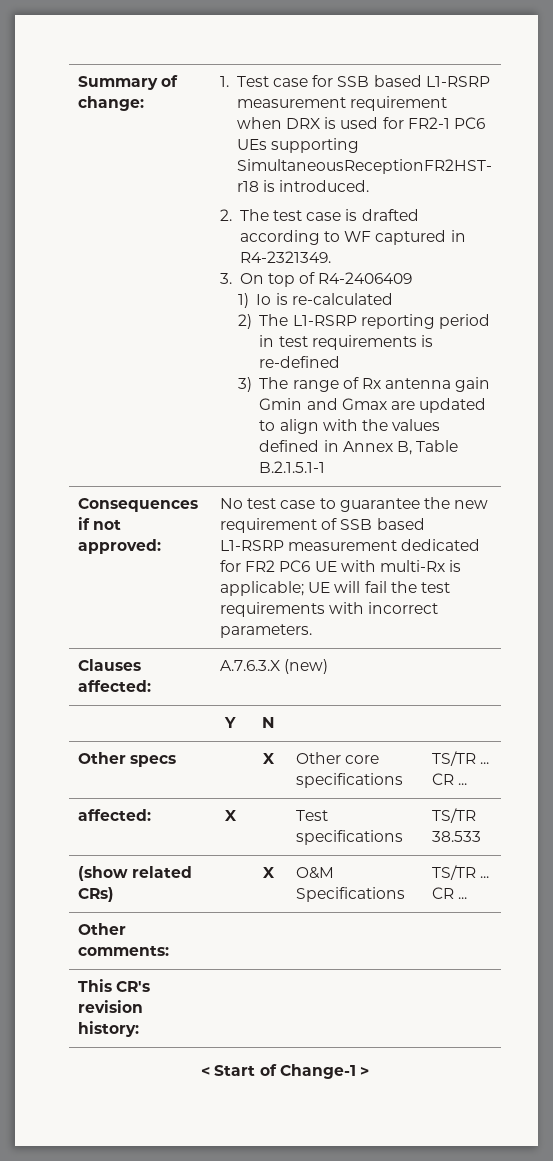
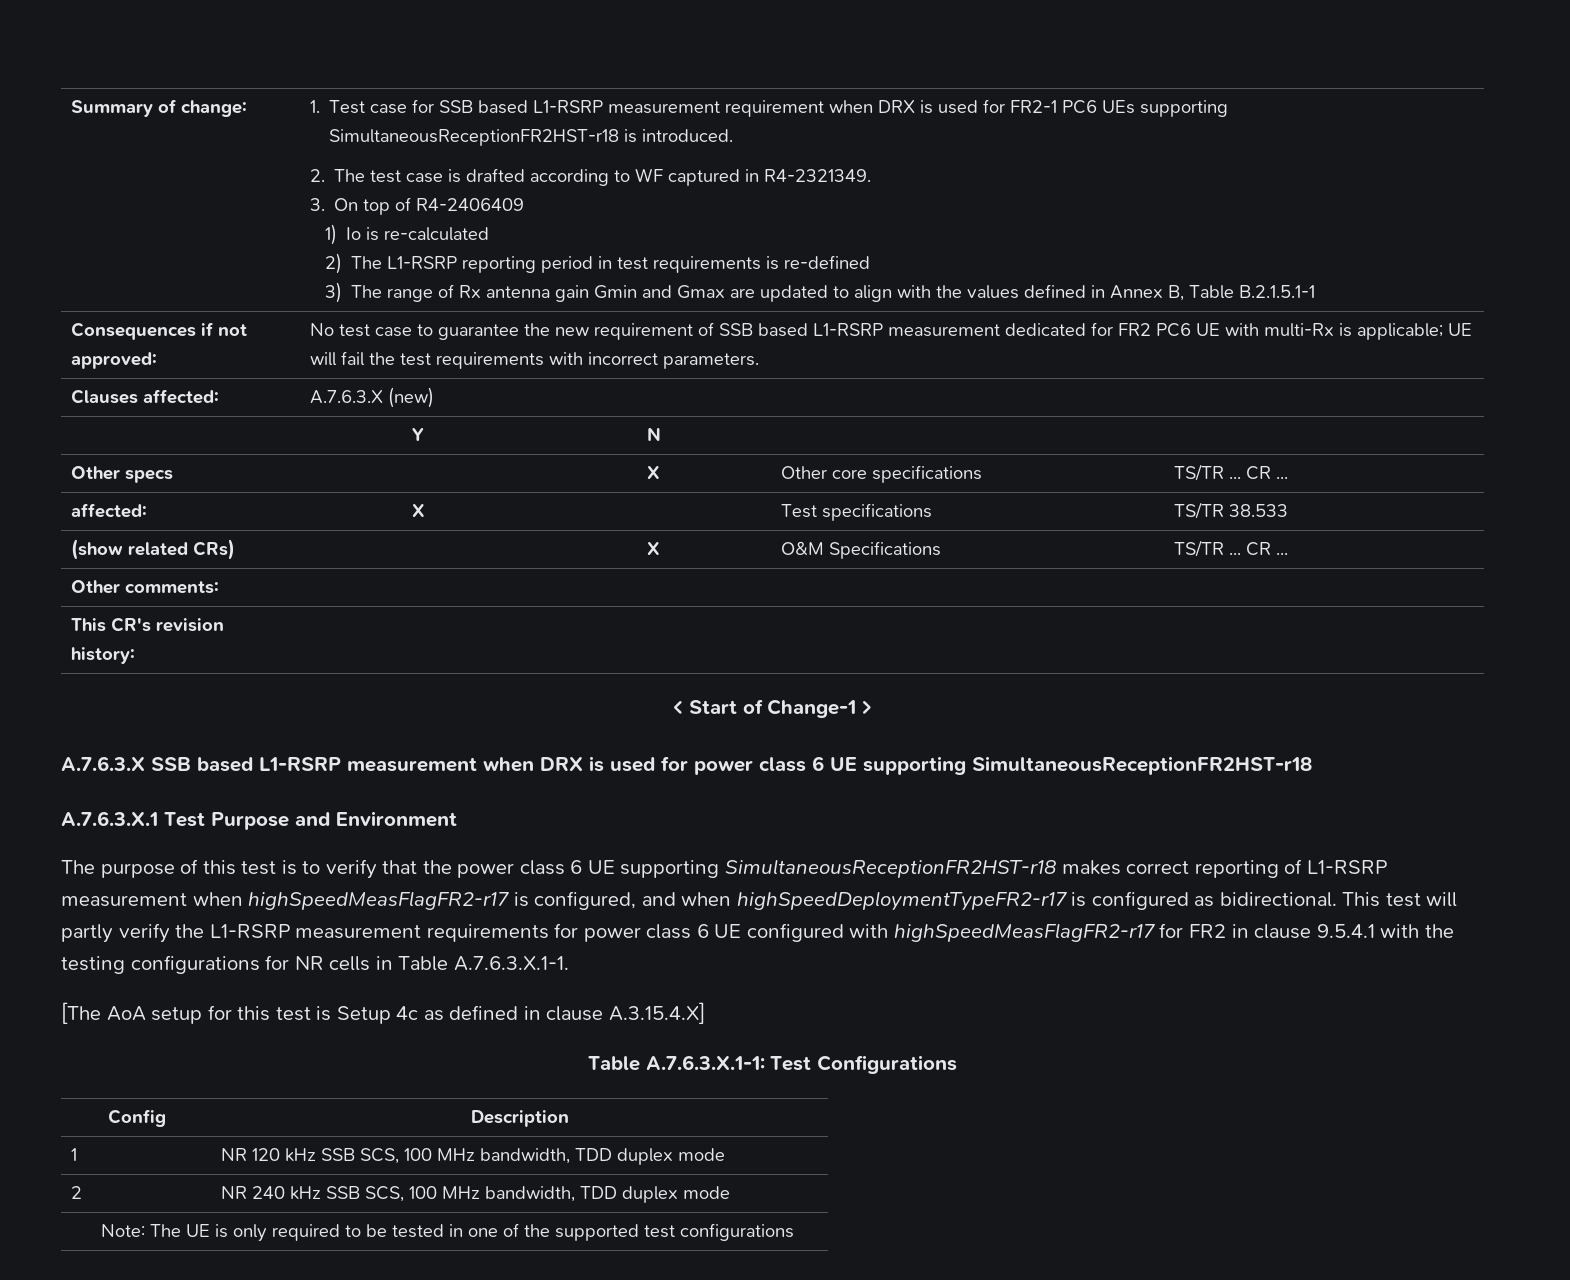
(369, 1071) none -> [61,756,1312,775] [61,811,457,830] [61,859,1387,879] [61,891,1458,911] [61,923,1454,943] [61,955,569,974] [61,1002,705,1024] [588,1055,957,1074] [107,1109,166,1127] [470,1110,569,1127] [71,1148,78,1161] [221,1148,726,1165] [71,1186,83,1199] [221,1186,731,1203] [101,1223,795,1242] // A.7.6.3.X SSB based L1-RSRP measurement when DRX is used for power class 6 UE supporting SimultaneousReceptionFR2HST-r18 // A.7.6.3.X.1 Test Purpose and Environment // The purpose of this test is to verify that the power class 6 UE supporting SimultaneousReceptionFR2HST-r18 makes correct reporting of L1-RSRP measurement when highSpeedMeasFlagFR2-r17 is configured, and when highSpeedDeploymentTypeFR2-r17 is configured as bidirectional. This test will partly verify the L1-RSRP measurement requirements for power class 6 UE configured with highSpeedMeasFlagFR2-r17 for FR2 in clause 9.5.4.1 with the testing configurations for NR cells in Table A.7.6.3.X.1-1. // [The AoA setup for this test is Setup 4c as defined in clause A.3.15.4.X] // Table A.7.6.3.X.1-1: Test Configurations // Config | Description // 1 | NR 120 kHz SSB SCS, 100 MHz bandwidth, TDD duplex mode // 2 | NR 240 kHz SSB SCS, 100 MHz bandwidth, TDD duplex mode // Note: The UE is only required to be tested in one of the supported test configurations

